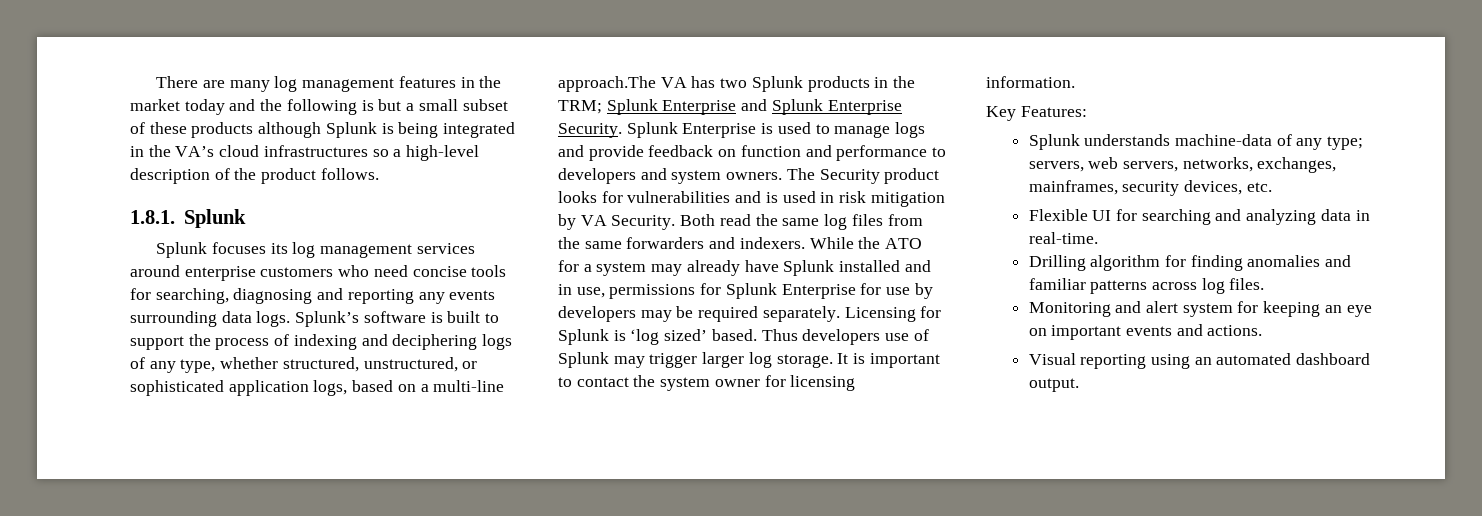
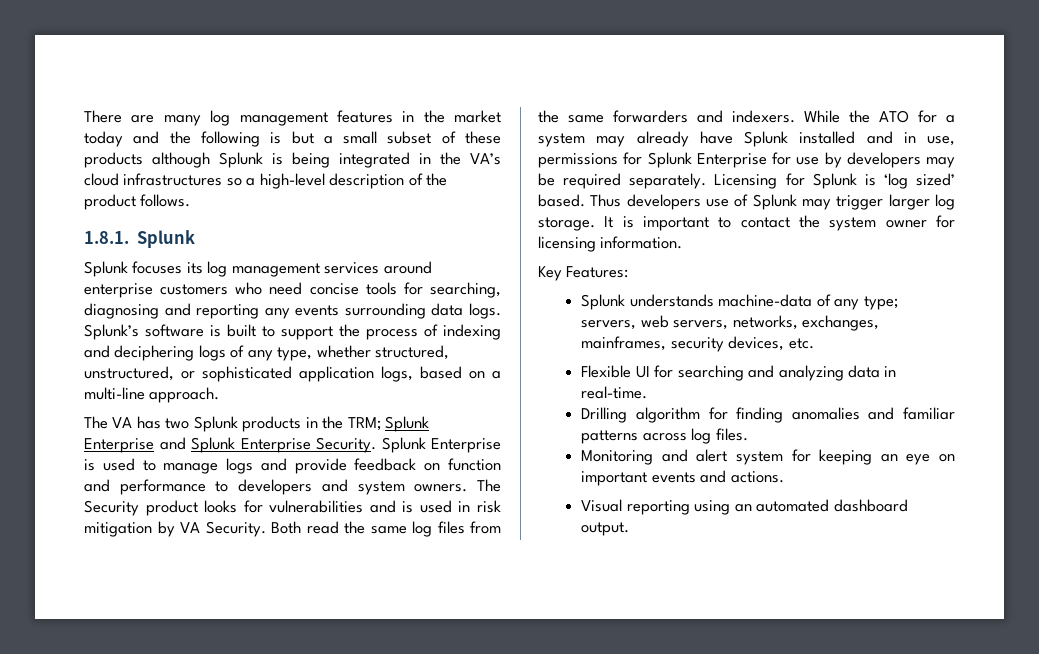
[558,76,656,92] approach.The -> [149,387,220,403] [84,416,108,429] approach. // The

